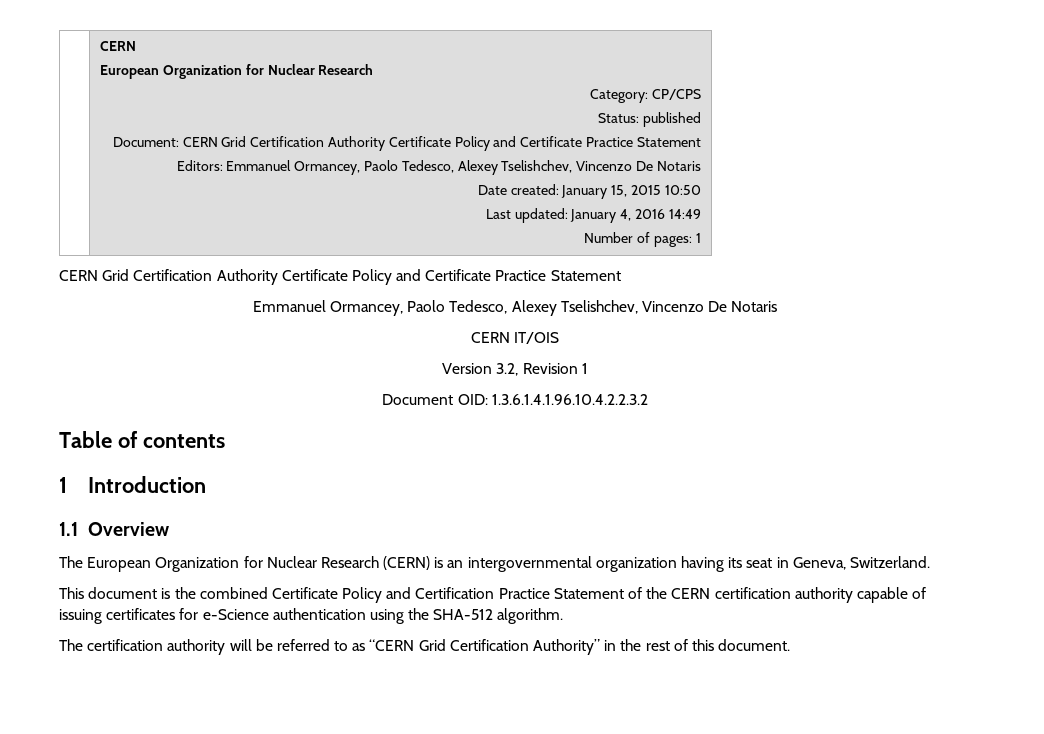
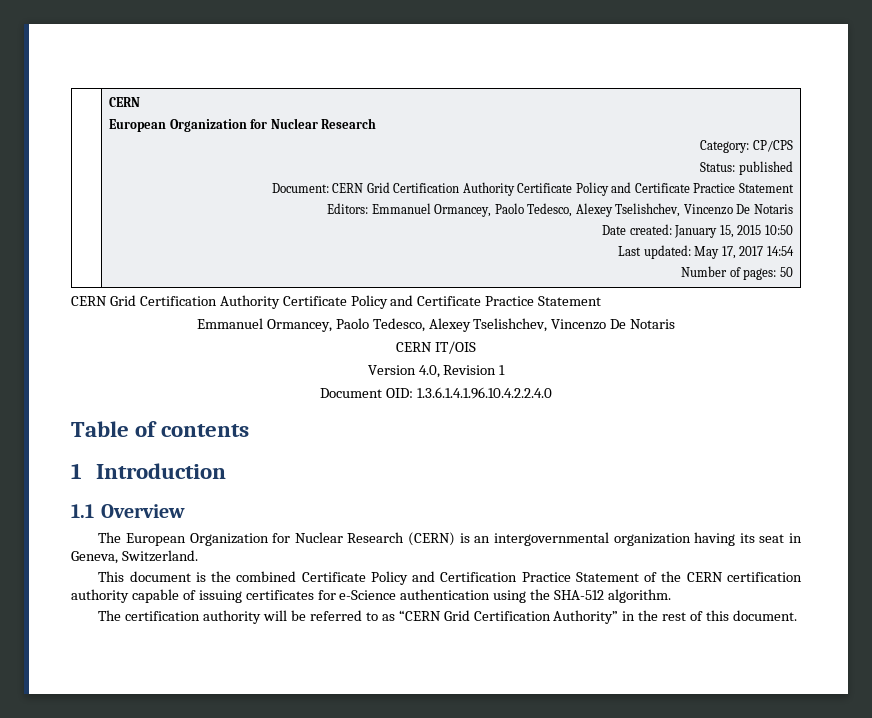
[570,209,701,223] January 4, 2016 14:49 -> [694,246,794,259] May 17, 2017 14:54
[695,233,701,243] 1 -> [779,267,793,277] 50
[496,363,519,376] 3.2, -> [418,365,440,378] 4.0,
[491,394,648,405] 1.3.6.1.4.1.96.10.4.2.2.3.2 -> [416,387,552,399] 1.3.6.1.4.1.96.10.4.2.2.4.0

